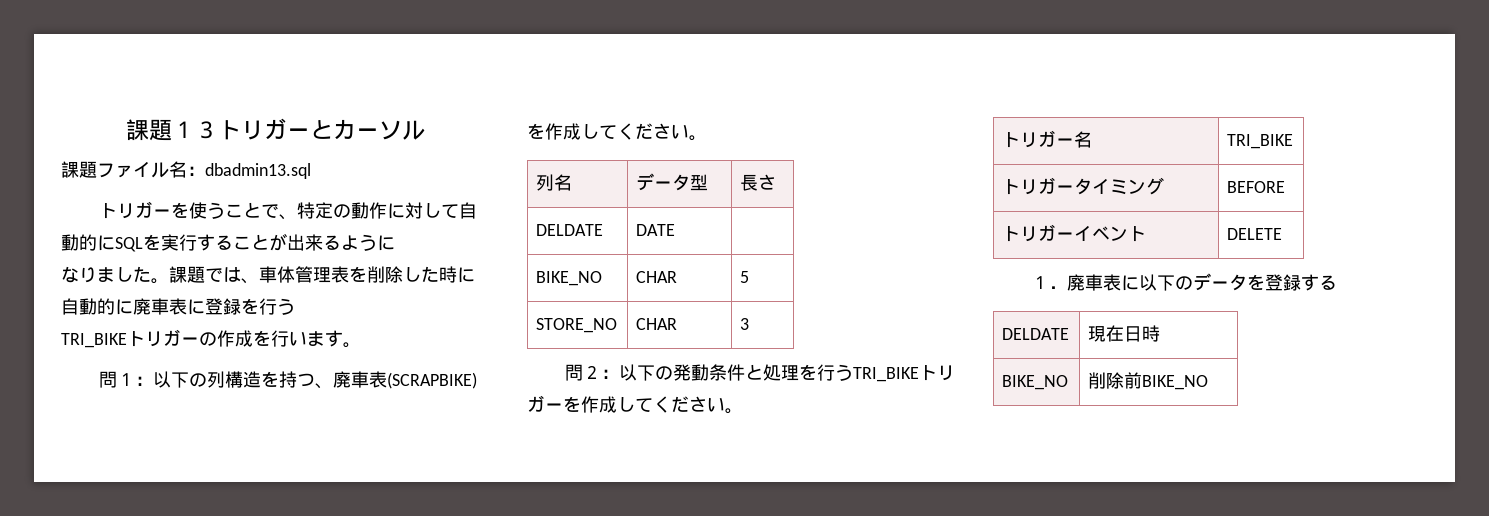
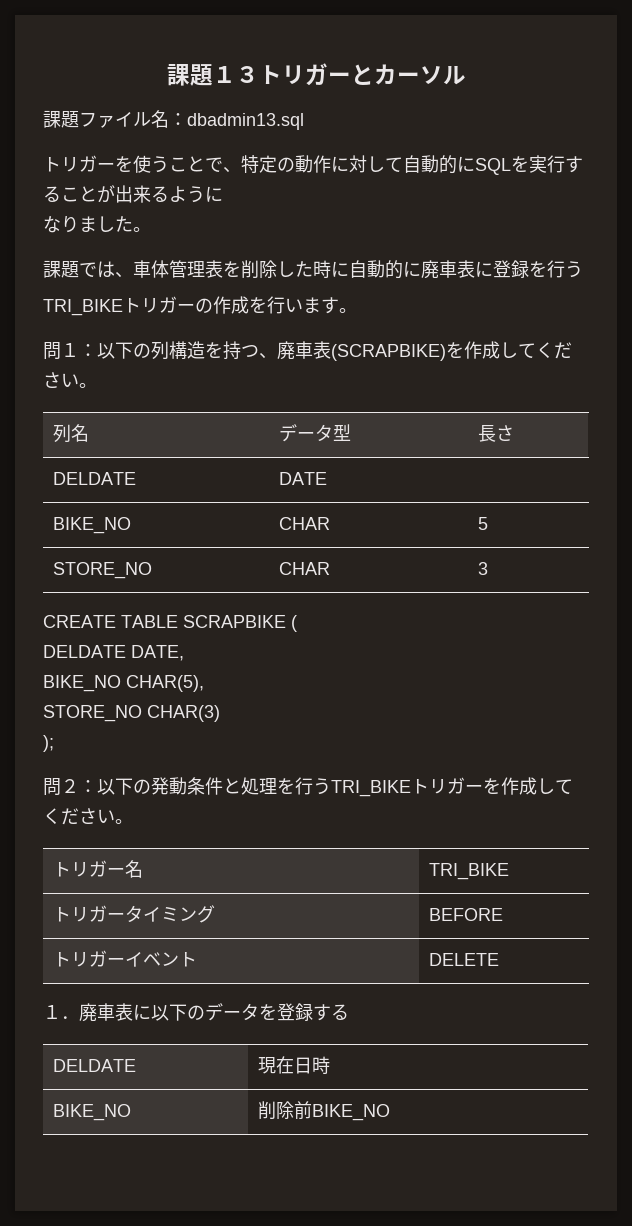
(169, 281) none -> (151, 229) //
(750, 324) none -> [43,615,297,632] [43,645,184,661] [43,675,204,692] [43,705,220,722] [43,735,54,752] // CREATE TABLE SCRAPBIKE ( // DELDATE DATE, // BIKE_NO CHAR(5), // STORE_NO CHAR(3) // );

